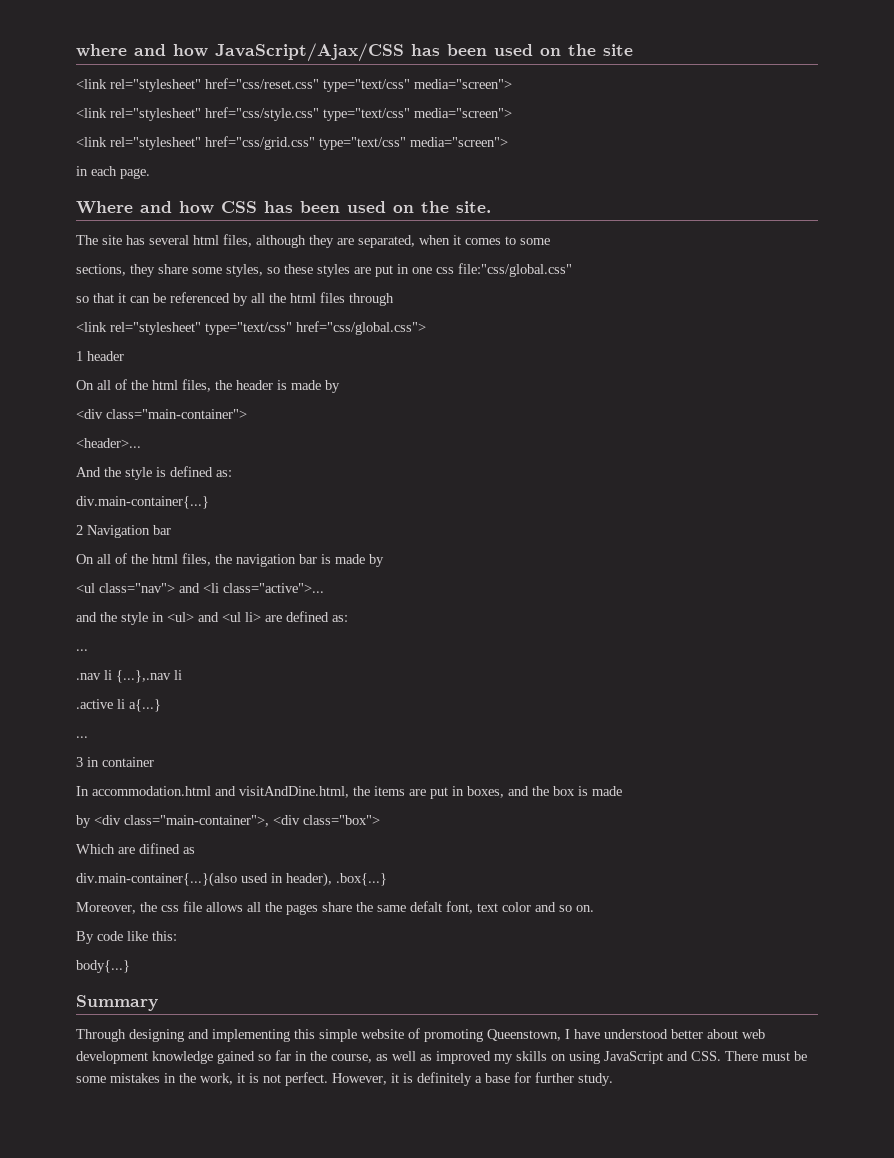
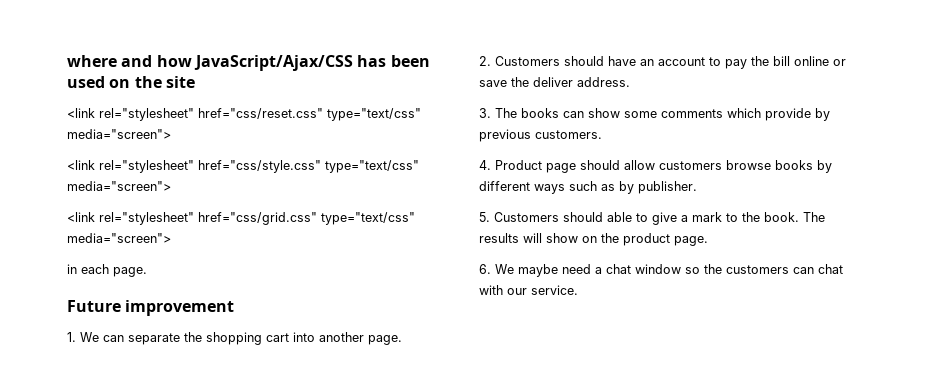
[76,201,491,214] [76,234,550,248] [76,263,572,277] [76,292,394,306] [76,321,426,335] [76,351,124,361] [76,379,340,393] [76,409,247,419] [76,438,141,448] [76,466,232,480] [76,496,209,509] [76,525,171,538] [76,553,384,567] [76,583,324,593] [76,611,348,625] [76,649,88,651] [76,670,182,683] [76,699,161,712] [76,736,88,738] [76,757,154,767] [76,786,622,799] [76,815,380,828] [76,843,195,854] [76,872,387,887] [76,901,594,915] [76,931,177,944] [76,960,130,973] [76,995,158,1011] [76,1028,765,1042] [76,1050,807,1064] [76,1072,613,1086] Where and how CSS has been used on the site. // The site has several html files, although they are separated, when it comes to some // sections, they share some styles, so these styles are put in one css file:"css/global.css" // so that it can be referenced by all the html files through // <link rel="stylesheet" type="text/css" href="css/global.css"> // 1 header // On all of the html files, the header is made by // <div class="main-container"> // <header>... // And the style is defined as: // div.main-container{...} // 2 Navigation bar // On all of the html files, the navigation bar is made by // <ul class="nav"> and <li class="active">... // and the style in <ul> and <ul li> are defined as: // ... // .nav li {...},.nav li // .active li a{...} // ... // 3 in container // In accommodation.html and visitAndDine.html, the items are put in boxes, and the box is made // by <div class="main-container">, <div class="box"> // Which are difined as // div.main-container{...}(also used in header), .box{...} // Moreover, the css file allows all the pages share the same defalt font, text color and so on. // By code like this: // body{...} // Summary // Through designing and implementing this simple website of promoting Queenstown, I have understood better about web development knowledge gained so far in the course, as well as improved my skills on using JavaScript and CSS. There must be some mistakes in the work, it is not perfect. However, it is definitely a base for further study. -> [67,300,235,316] [67,332,402,345] [479,56,846,69] [479,77,630,87] [479,108,830,121] [479,129,602,142] [479,160,832,173] [479,181,697,194] [479,212,825,225] [479,233,708,246] [479,264,843,277] [479,285,578,295] Future improvement // 1. We can separate the shopping cart into another page. // 2. Customers should have an account to pay the bill online or save the deliver address. // 3. The books can show some comments which provide by previous customers. // 4. Product page should allow customers browse books by different ways such as by publisher. // 5. Customers should able to give a mark to the book. The results will show on the product page. // 6. We maybe need a chat window so the customers can chat with our service.

